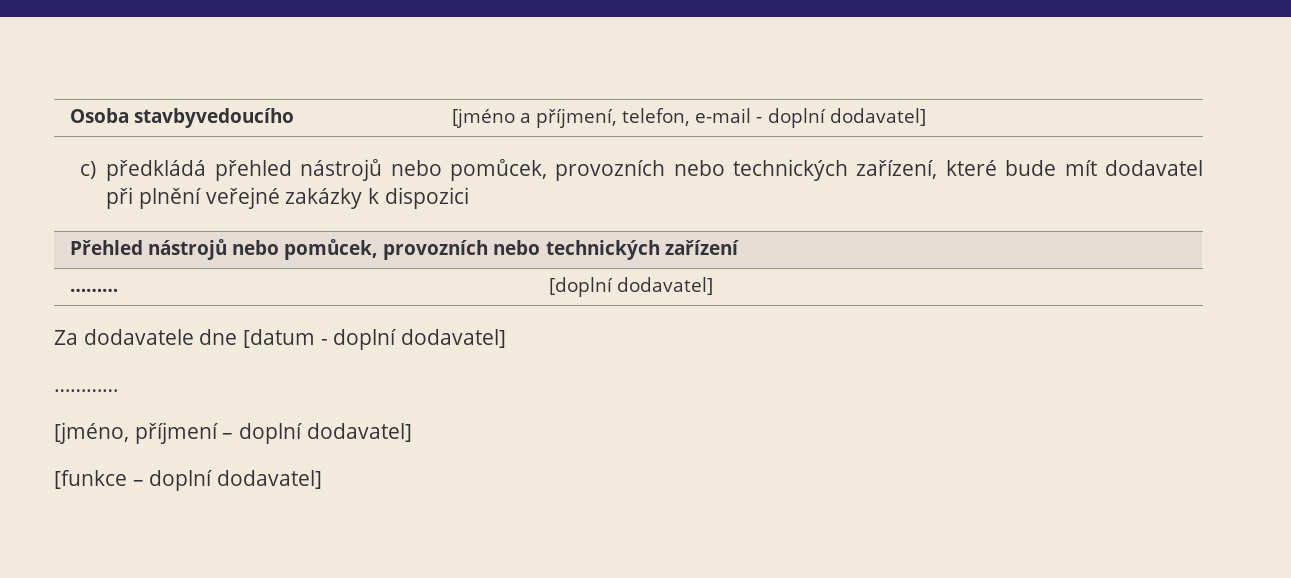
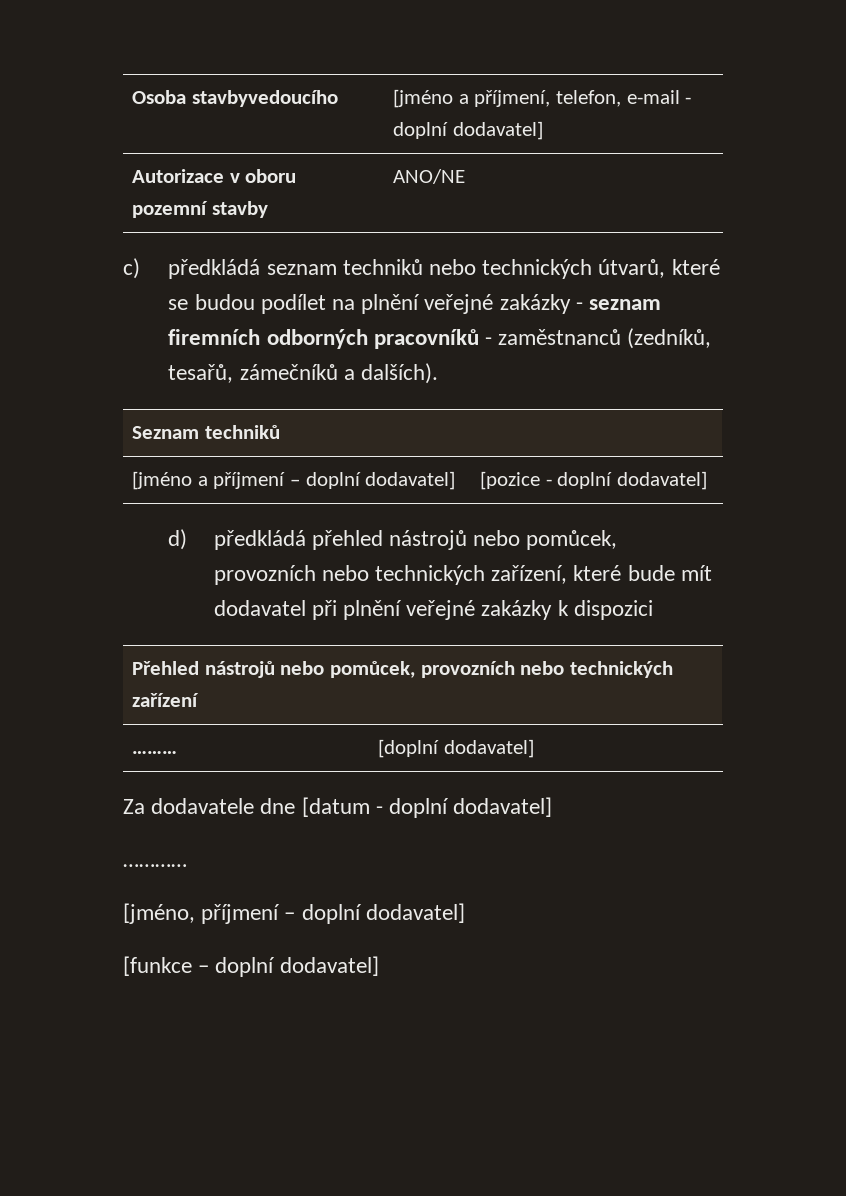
[79,161,96,179] // c) -> [132,169,297,183] [132,201,268,218] [393,169,466,184] [123,258,720,279] [168,294,661,314] [168,328,712,349] [168,363,438,384] [132,425,280,439] [132,471,456,490] [480,471,707,490] [168,529,188,550] // Autorizace v oboru pozemní stavby | ANO/NE // c) předkládá seznam techniků nebo technických útvarů, které se budou podílet na plnění veřejné zakázky - seznam firemních odborných pracovníků - zaměstnanců (zedníků, tesařů, zámečníků a dalších). // Seznam techniků // [jméno a příjmení – doplní dodavatel] | [pozice - doplní dodavatel] // d)

